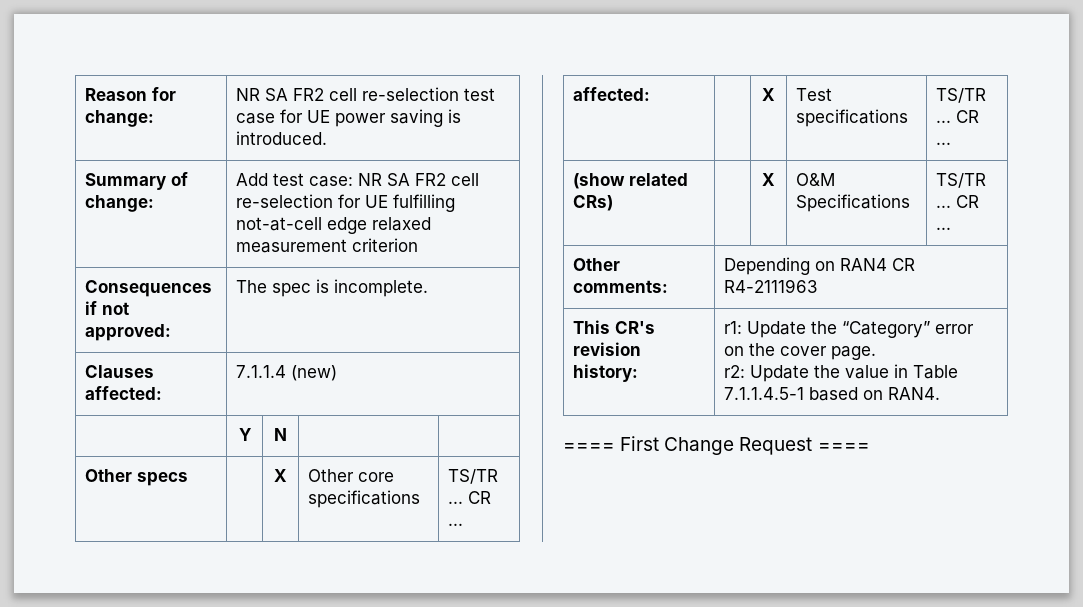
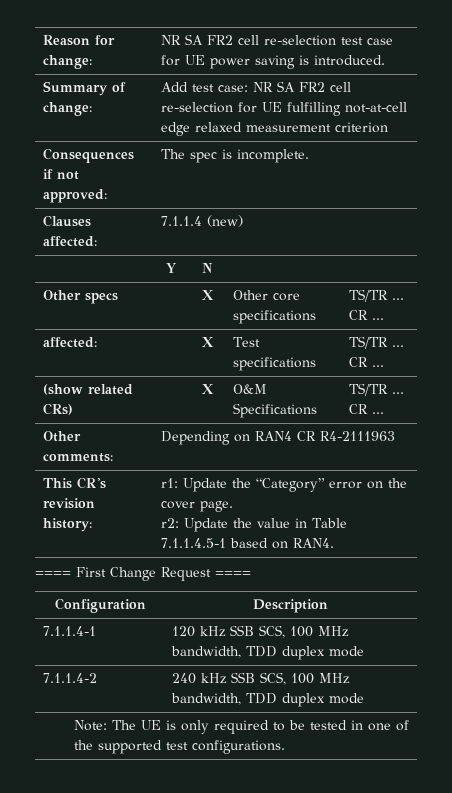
(870, 447) none -> [54,598,146,613] [253,599,328,613] [42,626,96,636] [171,625,349,638] [170,646,364,660] [42,673,97,683] [171,672,350,685] [170,693,364,707] [73,720,409,734] [73,740,285,754] // Configuration | Description // 7.1.1.4-1 | 120 kHz SSB SCS, 100 MHz bandwidth, TDD duplex mode // 7.1.1.4-2 | 240 kHz SSB SCS, 100 MHz bandwidth, TDD duplex mode // Note: The UE is only required to be tested in one of the supported test configurations.

